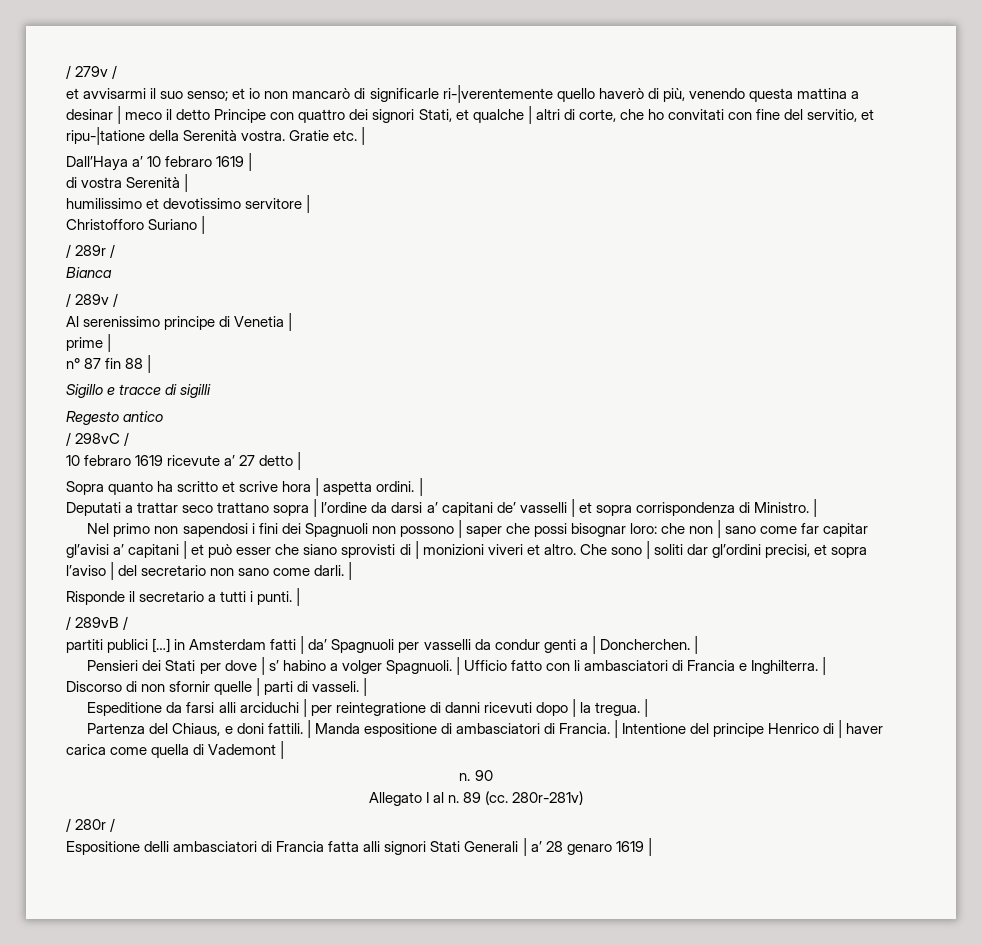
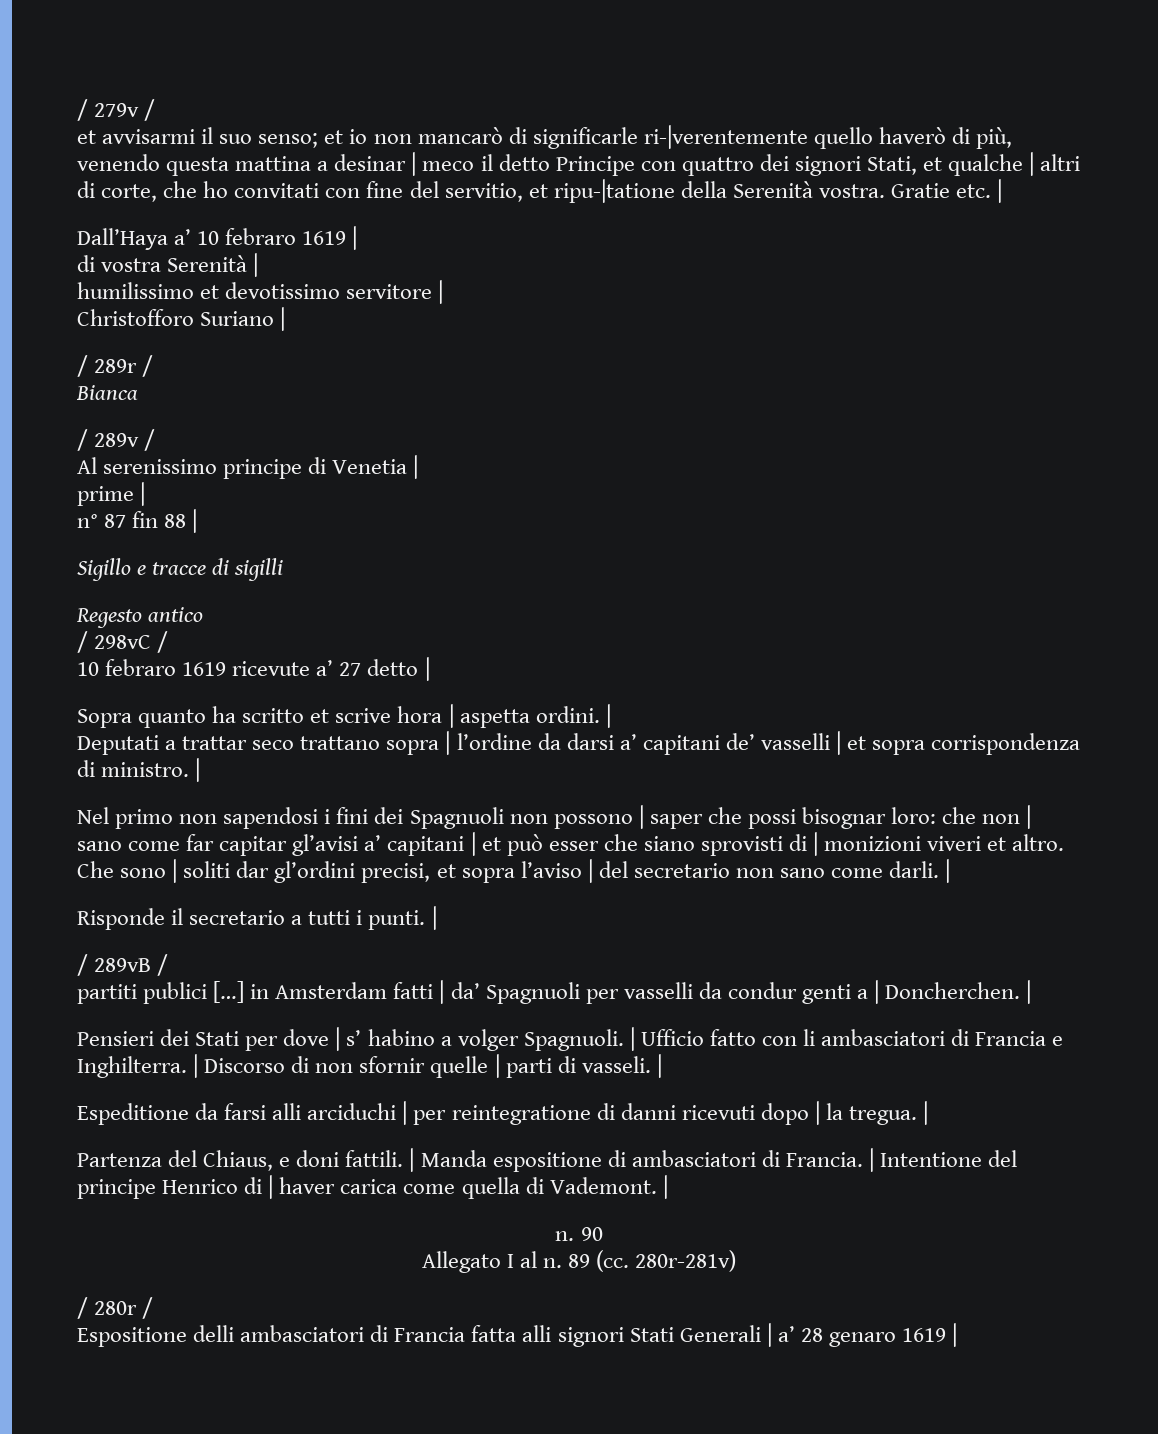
[753,502,809,513] Ministro. -> [101,762,190,777] ministro.
[208,744,277,755] Vademont -> [549,1177,657,1194] Vademont.

